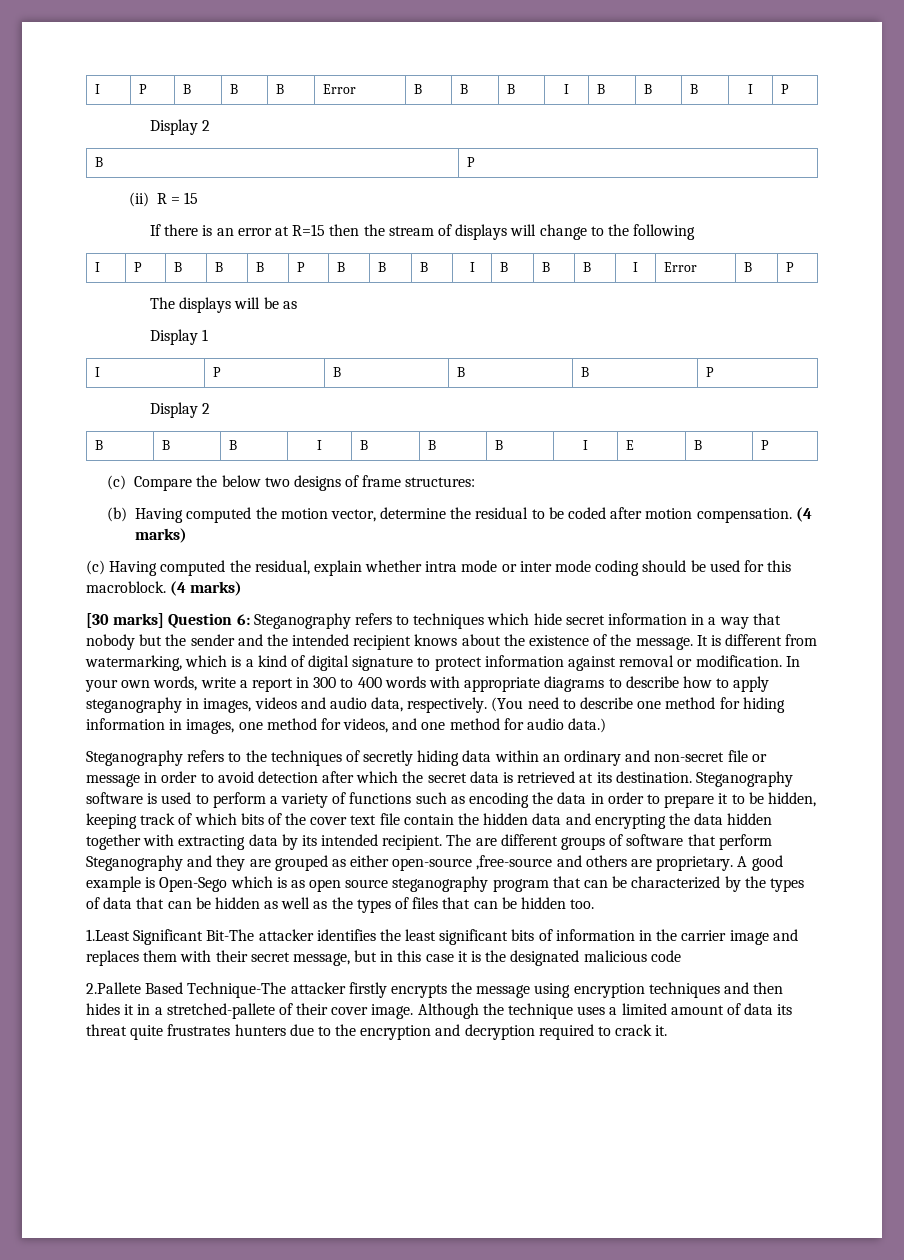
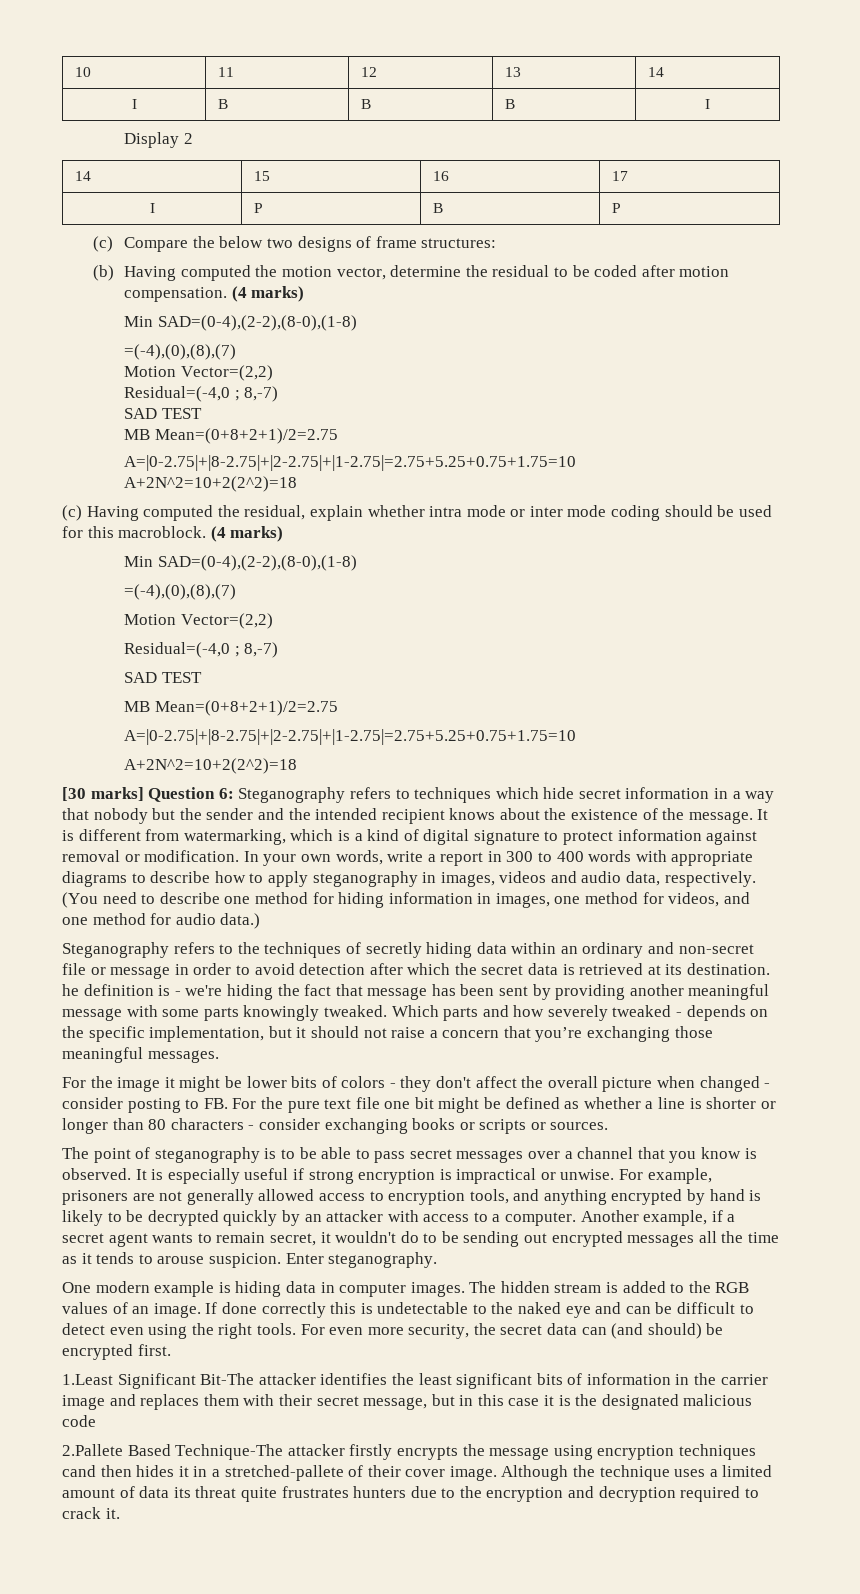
[94,84,100,94] [138,84,147,94] [182,84,191,94] [229,84,238,94] [275,84,284,94] [322,84,356,94] [413,84,422,94] [459,84,468,94] [506,84,515,94] [564,84,569,94] [596,84,605,94] [643,84,652,94] [689,84,698,94] [748,84,753,94] [780,84,789,94] [150,119,211,135] [94,157,103,167] [466,157,475,167] [128,192,198,207] [150,224,696,240] [94,262,100,272] [133,262,142,272] [173,262,182,272] [214,262,223,272] [255,262,264,272] [296,262,305,272] [336,262,345,272] [377,262,386,272] [419,262,428,272] [469,262,475,272] [499,262,508,272] [541,262,550,272] [582,262,591,272] [633,262,638,272] [663,262,697,272] [743,262,752,272] [785,262,794,272] [150,297,297,313] [150,329,209,345] [94,367,100,377] [212,367,221,377] [332,367,341,377] [456,367,465,377] [580,367,589,377] [705,367,714,377] [150,402,211,418] [94,440,103,450] [161,440,170,450] [228,440,237,450] [317,440,322,450] [359,440,368,450] [427,440,436,450] [494,440,503,450] [583,440,588,450] [625,440,634,450] I | P | B | B | B | Error | B | B | B | I | B | B | B | I | P // Display 2 // B | P // (ii) R = 15 // If there is an error at R=15 then the stream of displays will change to the following // I | P | B | B | B | P | B | B | B | I | B | B | B | I | Error | B | P // The displays will be as // Display 1 // I | P | B | B | B | P // Display 2 // B | B | B | I | B | B | B | I | E -> [74,67,91,77] [217,67,234,77] [360,67,377,77] [504,67,521,77] [647,67,664,77] [131,99,137,109] [217,99,228,109] [360,99,371,109] [504,99,515,109] [705,99,710,109] [124,132,193,148] [74,171,91,181] [253,171,270,181] [432,171,449,181] [611,171,628,181] [149,203,155,213] [253,203,263,213] 10 | 11 | 12 | 13 | 14 // I | B | B | B | I // Display 2 // 14 | 15 | 16 | 17 // I | P
(188, 535) none -> [124,315,357,331] [124,344,237,360] [124,365,273,381] [124,386,279,402] [124,408,202,419] [124,428,338,444] [124,455,577,471] [124,476,298,492] // Min SAD=(0-4),(2-2),(8-0),(1-8) // =(-4),(0),(8),(7) // Motion Vector=(2,2) // Residual=(-4,0 ; 8,-7) // SAD TEST // MB Mean=(0+8+2+1)/2=2.75 // A=|0-2.75|+|8-2.75|+|2-2.75|+|1-2.75|=2.75+5.25+0.75+1.75=10 // A+2N^2=10+2(2^2)=18
(243, 588) none -> [124,555,357,571] [124,584,237,600] [124,613,273,629] [124,642,279,658] [124,672,202,683] [124,700,338,716] [124,729,577,745] [124,758,298,774] // Min SAD=(0-4),(2-2),(8-0),(1-8) // =(-4),(0),(8),(7) // Motion Vector=(2,2) // Residual=(-4,0 ; 8,-7) // SAD TEST // MB Mean=(0+8+2+1)/2=2.75 // A=|0-2.75|+|8-2.75|+|2-2.75|+|1-2.75|=2.75+5.25+0.75+1.75=10 // A+2N^2=10+2(2^2)=18
[695,771,793,787] [86,792,816,808] [86,813,773,829] [86,834,772,850] [86,855,783,871] [86,876,804,892] [86,897,595,913] Steganography software is used to perform a variety of functions such as encoding the data in order to prepare it to be hidden, keeping track of which bits of the cover text file contain the hidden data and encrypting the data hidden together with extracting data by its intended recipient. The are different groups of software that perform Steganography and they are grouped as either open-source ,free-source and others are proprietary. A good example is Open-Sego which is as open source steganography program that can be characterized by the types of data that can be hidden as well as the types of files that can be hidden too. -> [62,984,770,1000] [62,1005,769,1021] [62,1026,713,1042] [62,1047,219,1063] [62,1076,771,1092] [62,1097,776,1113] [62,1118,609,1134] [62,1147,757,1163] [62,1168,712,1184] [62,1189,762,1205] [62,1210,736,1226] [62,1231,780,1247] [62,1252,438,1268] [62,1281,750,1297] [62,1302,754,1318] [62,1323,724,1339] [62,1344,171,1360] he definition is - we're hiding the fact that message has been sent by providing another meaningful message with some parts knowingly tweaked. Which parts and how severely tweaked - depends on the specific implementation, but it should not raise a concern that you’re exchanging those meaningful messages. // For the image it might be lower bits of colors - they don't affect the overall picture when changed - consider posting to FB. For the pure text file one bit might be defined as whether a line is shorter or longer than 80 characters - consider exchanging books or scripts or sources. // The point of steganography is to be able to pass secret messages over a channel that you know is observed. It is especially useful if strong encryption is impractical or unwise. For example, prisoners are not generally allowed access to encryption tools, and anything encrypted by hand is likely to be decrypted quickly by an attacker with access to a computer. Another example, if a secret agent wants to remain secret, it wouldn't do to be sending out encrypted messages all the time as it tends to arouse suspicion. Enter steganography. // One modern example is hiding data in computer images. The hidden stream is added to the RGB values of an image. If done correctly this is undetectable to the naked eye and can be difficult to detect even using the right tools. For even more security, the secret data can (and should) be encrypted first.
[724,982,750,994] and -> [62,1465,96,1477] cand

